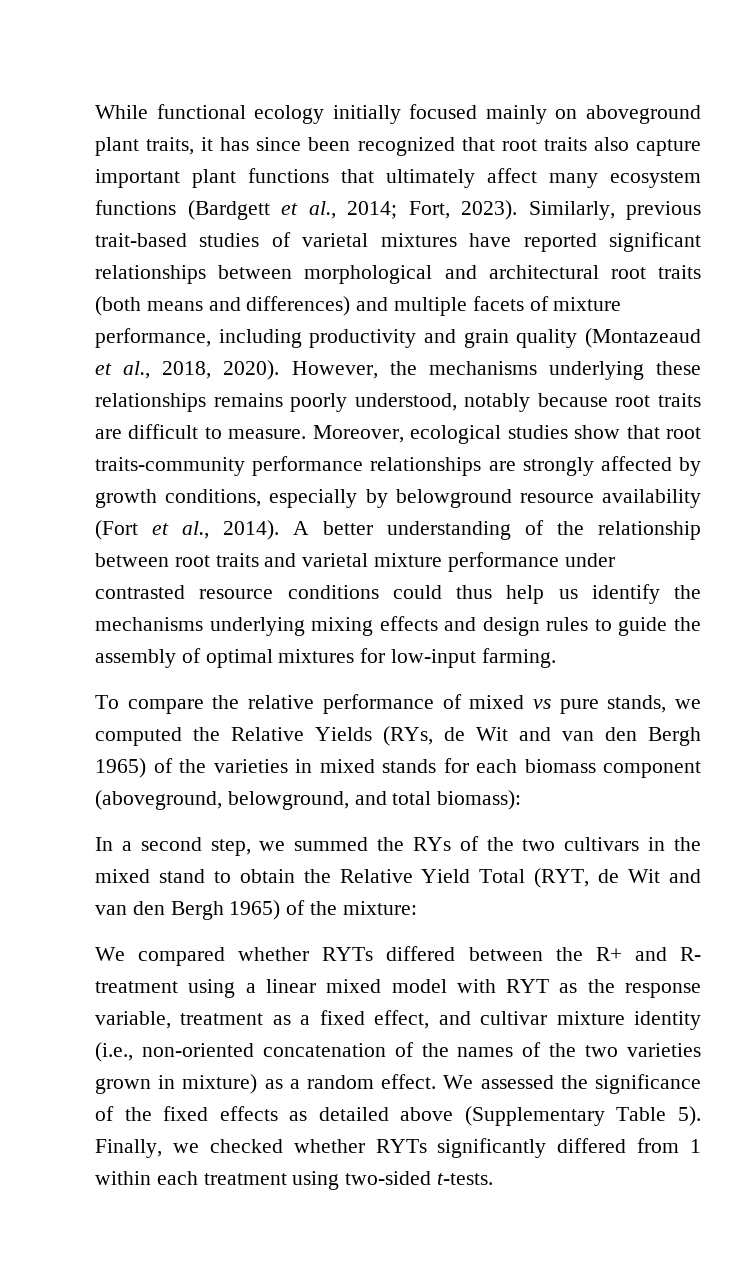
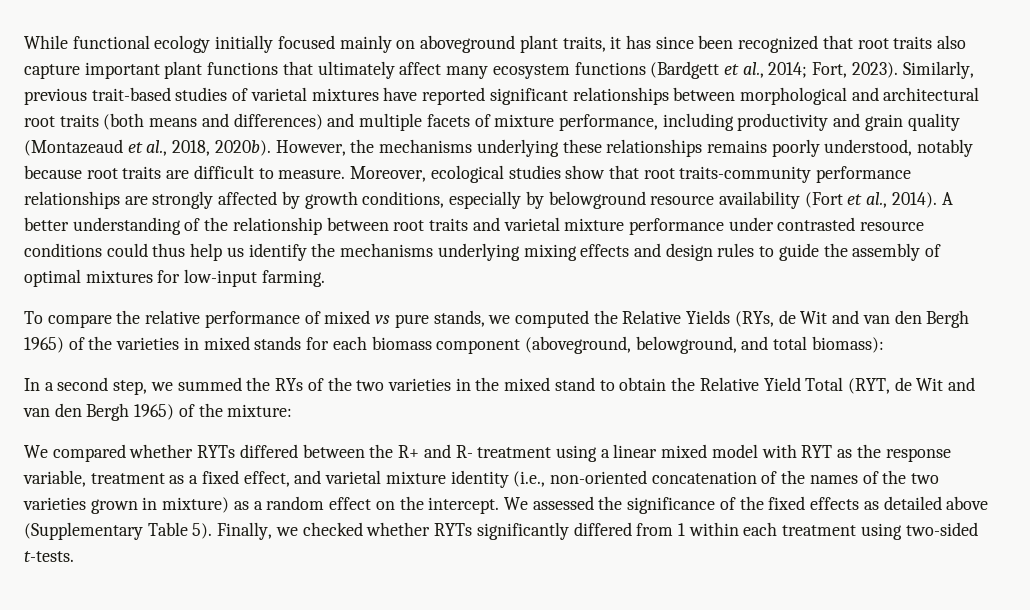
[223,360,280,380] 2020). -> [214,140,271,156] 2020b).
[564,837,640,851] cultivars -> [387,378,451,391] varieties
[480,1011,548,1025] cultivar -> [325,470,382,484] varietal
[381,1074,437,1089] effect. -> [329,496,500,514] effect on the intercept.

